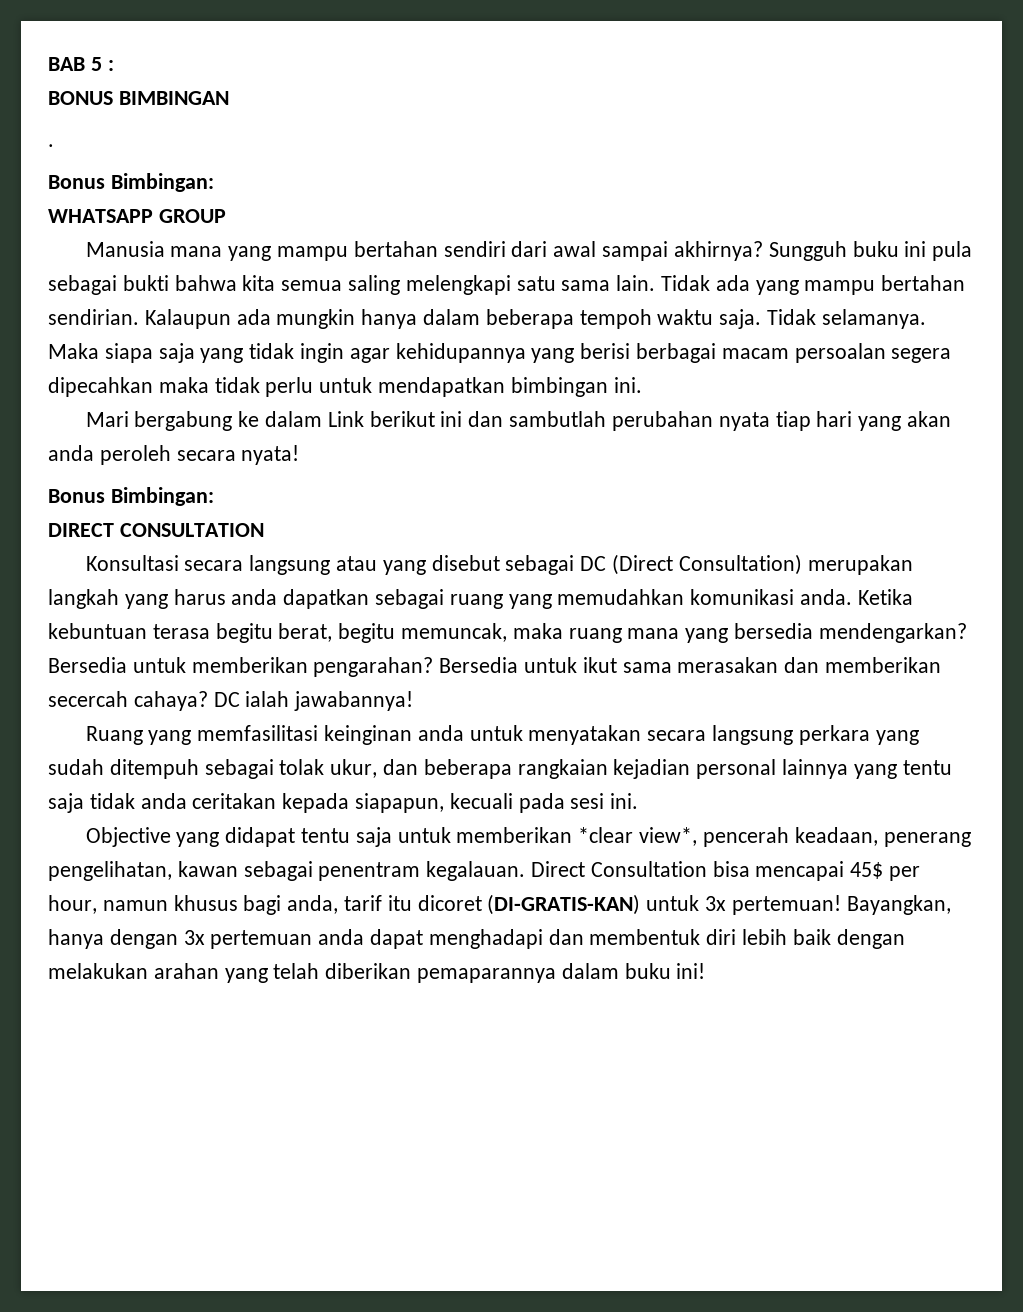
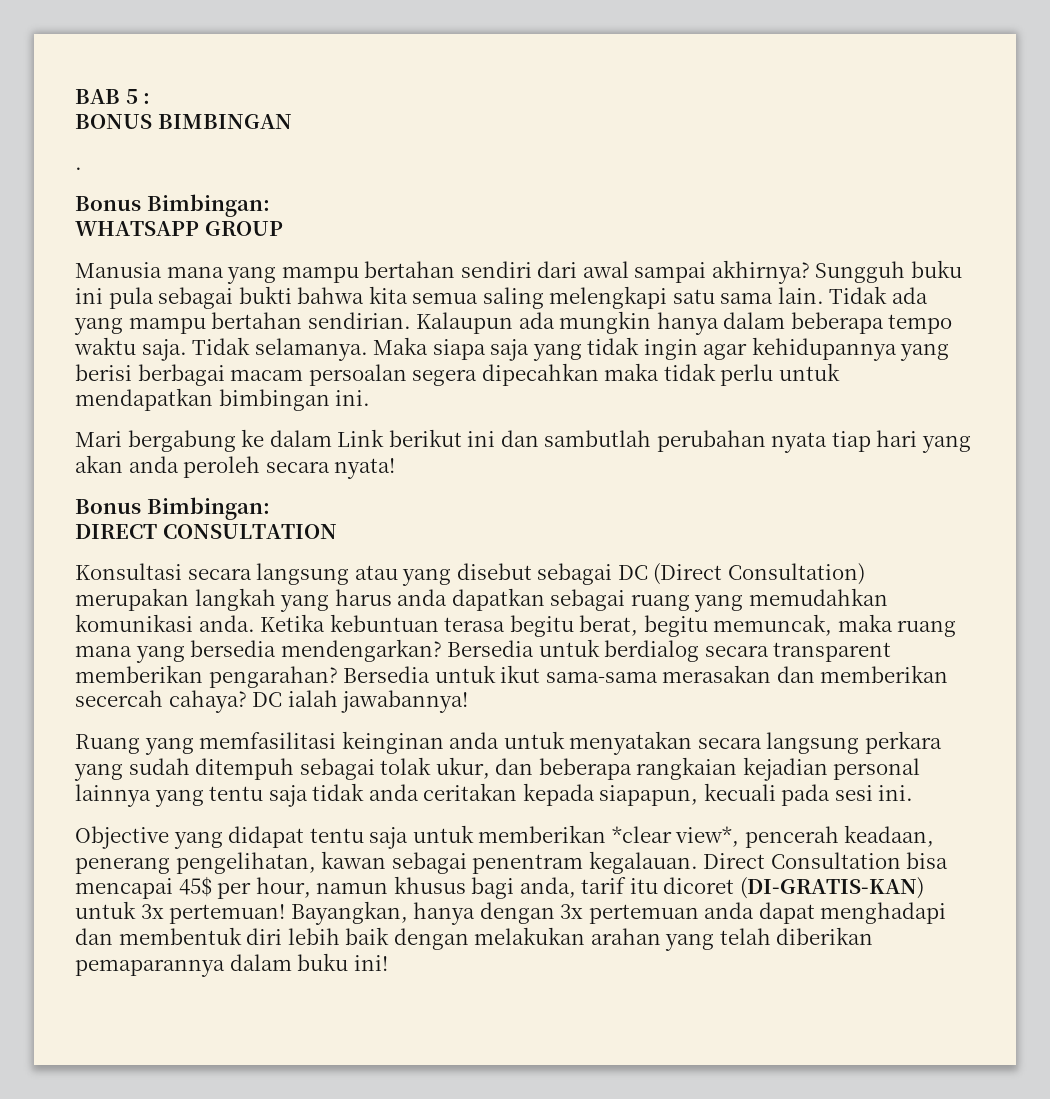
[579,309,652,329] tempoh -> [888,314,953,334] tempo
(186, 665) none -> [604,640,892,662] berdialog secara transparent
[622,662,672,673] sama -> [545,671,658,683] sama-sama

